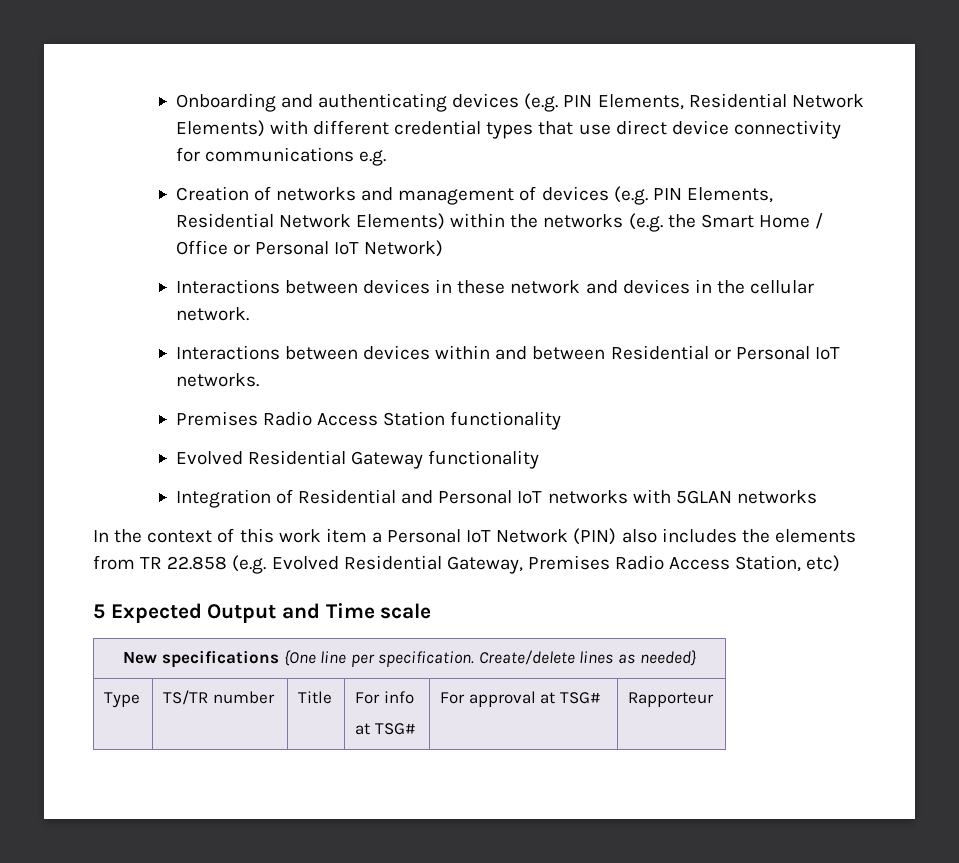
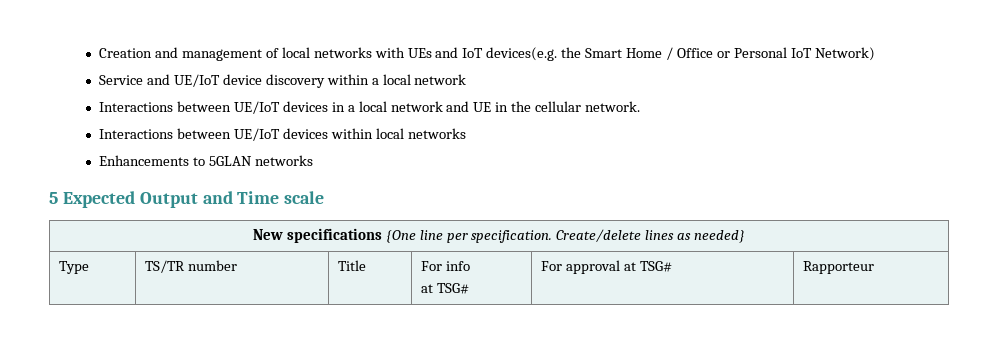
[175,93,864,112] [175,120,841,139] [175,147,387,166] [175,186,773,205] [175,213,663,232] Onboarding and authenticating devices (e.g. PIN Elements, Residential Network Elements) with different credential types that use direct device connectivity for communications e.g. // Creation of networks and management of devices (e.g. PIN Elements, Residential Network Elements) within the networks (e.g. -> [99,47,558,61] Creation and management of local networks with UEs and IoT devices(e.g.
[175,279,506,294] // Interactions between devices in these -> [99,74,467,88] [99,101,387,114] // Service and UE/IoT device discovery within a local network // Interactions between UE/IoT devices in a local
[622,279,690,294] devices -> [473,102,492,112] UE
(358, 353) none -> [233,128,280,141] UE/IoT
[495,345,840,360] [175,373,259,387] [175,411,562,430] [175,450,540,469] [175,489,817,508] [93,528,856,545] [93,555,841,574] and between Residential or Personal IoT networks. // Premises Radio Access Station functionality // Evolved Residential Gateway functionality // Integration of Residential and Personal IoT networks with 5GLAN networks // In the context of this work item a Personal IoT Network (PIN) also includes the elements from TR 22.858 (e.g. Evolved Residential Gateway, Premises Radio Access Station, etc) -> [375,128,466,139] [99,155,313,166] local networks // Enhancements to 5GLAN networks

